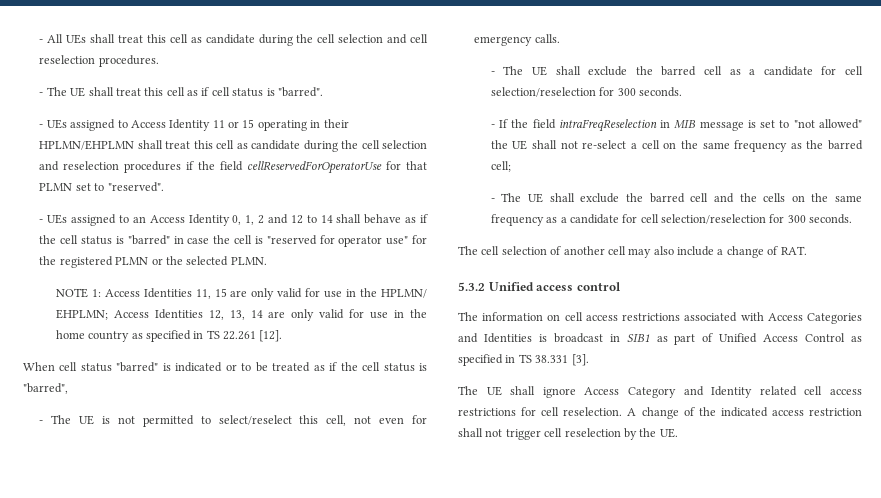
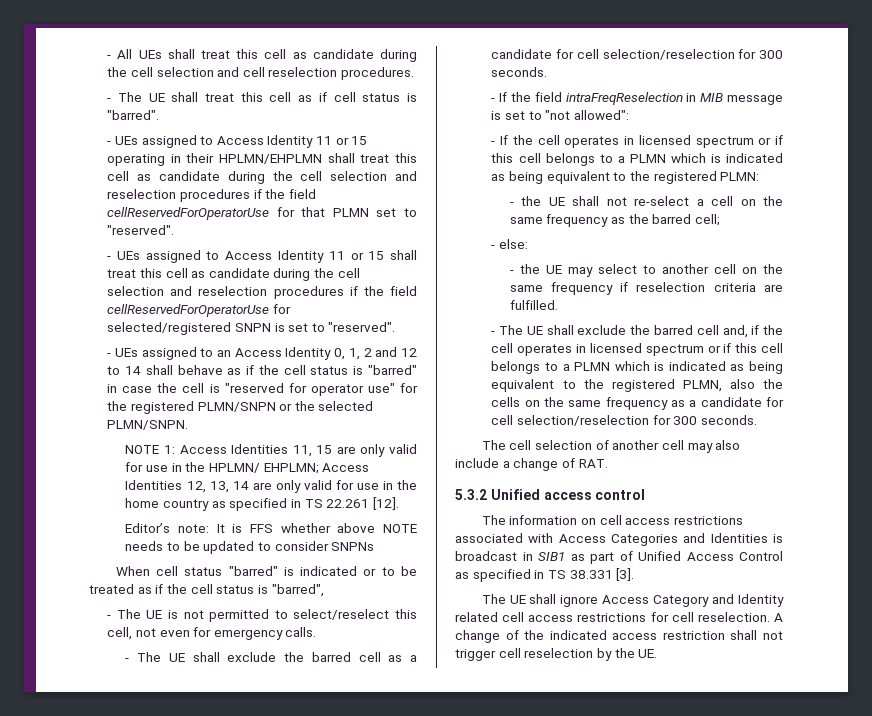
(164, 187) none -> [107,250,417,263] [107,268,360,281] [107,286,417,299] [107,304,291,317] [107,322,396,335] // - UEs assigned to Access Identity 11 or 15 shall treat this cell as candidate during the cell selection and reselection procedures if the field cellReservedForOperatorUse for selected/registered SNPN is set to "reserved".
[115,257,149,265] PLMN -> [197,402,276,412] PLMN/SNPN
[230,257,267,265] PLMN. -> [107,420,189,430] PLMN/SNPN.
(283, 336) none -> [125,523,417,533] [125,541,375,554] // Editor’s note: It is FFS whether above NOTE needs to be updated to consider SNPNs
[819,119,863,129] allowed" -> [574,110,630,120] [491,135,783,148] [491,153,783,166] [491,171,760,184] [509,202,514,206] allowed": // - If the cell operates in licensed spectrum or if this cell belongs to a PLMN which is indicated as being equivalent to the registered PLMN: // -
[490,193,734,203] // - The UE shall exclude the barred cell and -> [491,239,529,249] [509,264,783,277] [509,282,783,295] [509,300,558,310] [491,325,783,338] [491,343,783,356] [491,361,783,374] [491,379,755,392] // - else: // - the UE may select to another cell on the same frequency if reselection criteria are fulfilled. // - The UE shall exclude the barred cell and, if the cell operates in licensed spectrum or if this cell belongs to a PLMN which is indicated as being equivalent to the registered PLMN, also

